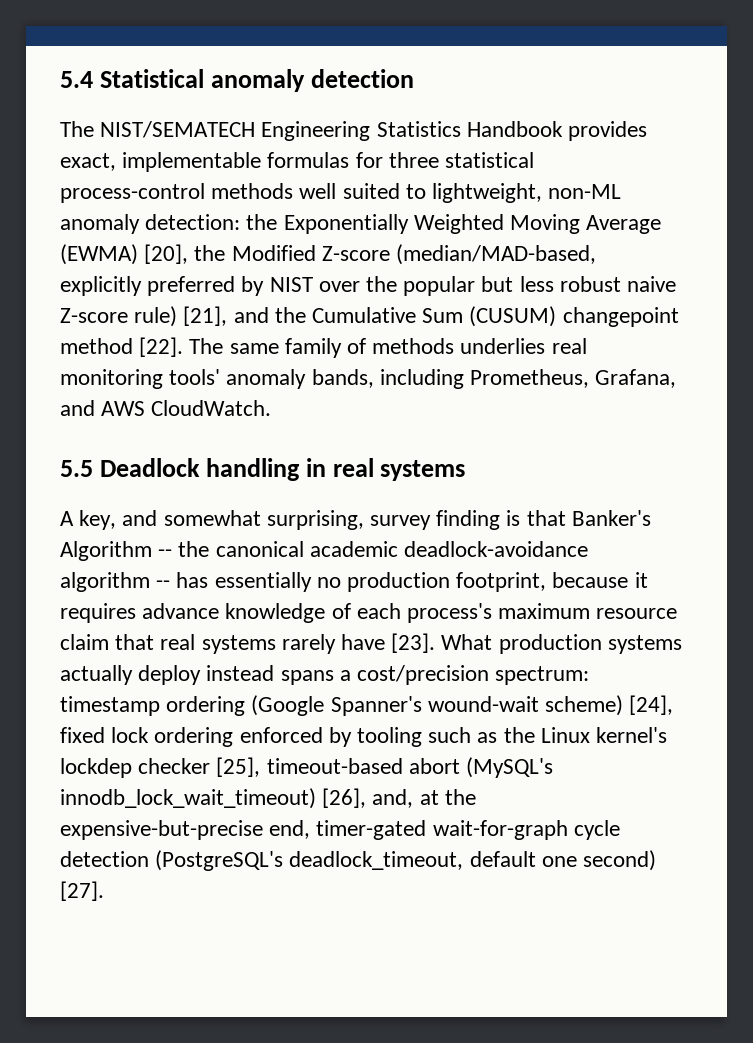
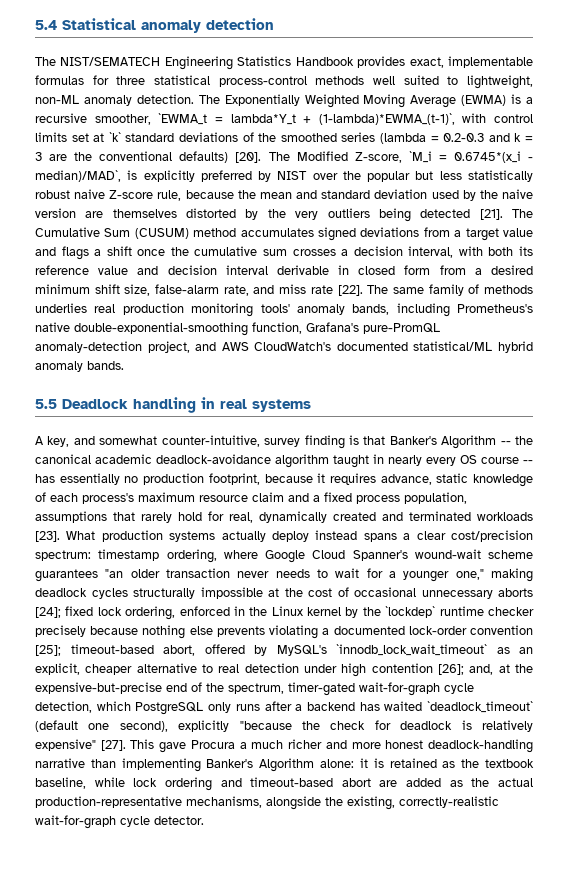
[145,214,278,230] detection: the -> [136,94,220,104] detection. The
[144,244,597,265] [20], the Modified Z-score (median/MAD-based, -> [511,94,533,104] [35,113,533,125] [35,132,534,144] [35,151,533,163] [35,170,138,182] is a recursive smoother, `EWMA_t = lambda*Y_t + (1-lambda)*EWMA_(t-1)`, with control limits set at `k` standard deviations of the smoothed series (lambda = 0.2-0.3 and k = 3 are the conventional defaults) [20]. The Modified Z-score, `M_i = 0.6745*(x_i - median)/MAD`, is
(554, 284) none -> [467,170,533,182] statistically
[134,306,679,327] [60,338,133,354] rule) [21], and the Cumulative Sum (CUSUM) changepoint method -> [157,189,533,201] [35,208,533,222] [35,227,533,241] [35,246,533,260] [35,265,533,275] [35,284,333,296] rule, because the mean and standard deviation used by the naive version are themselves distorted by the very outliers being detected [21]. The Cumulative Sum (CUSUM) method accumulates signed deviations from a target value and flags a shift once the cumulative sum crosses a decision interval, with both its reference value and decision interval derivable in closed form from a desired minimum shift size, false-alarm rate, and miss rate
(587, 346) none -> [122,303,184,315] production
[470,369,677,388] [60,400,272,416] Prometheus, Grafana, and AWS CloudWatch. -> [457,304,533,313] [35,322,440,336] [35,341,533,353] [35,361,124,372] Prometheus's native double-exponential-smoothing function, Grafana's pure-PromQL anomaly-detection project, and AWS CloudWatch's documented statistical/ML hybrid anomaly bands.
[266,510,364,530] surprising, -> [161,435,260,447] counter-intuitive,
(150, 582) none -> [333,454,519,468] taught in nearly every OS course
[142,603,220,619] advance -> [380,473,469,485] advance, static
[115,634,386,654] that real systems rarely have -> [288,492,467,504] [35,511,533,523] and a fixed process population, assumptions that rarely hold for real, dynamically created and terminated workloads
(351, 675) none -> [416,531,446,540] clear
[166,695,674,716] [60,727,668,747] [60,757,554,778] [60,788,476,809] [60,820,620,840] [60,850,657,871] [60,881,104,901] ordering (Google Spanner's wound-wait scheme) [24], fixed lock ordering enforced by tooling such as the Linux kernel's lockdep checker [25], timeout-based abort (MySQL's innodb_lock_wait_timeout) [26], and, at the expensive-but-precise end, timer-gated wait-for-graph cycle detection (PostgreSQL's deadlock_timeout, default one second) [27]. -> [166,549,533,563] [35,568,533,582] [35,587,533,599] [35,606,534,620] [35,625,533,639] [35,644,533,656] [35,663,533,677] [35,682,474,696] [35,701,533,715] [35,720,533,732] [35,739,533,753] [35,758,534,772] [35,777,533,791] [35,796,499,810] [35,815,204,829] ordering, where Google Cloud Spanner's wound-wait scheme guarantees "an older transaction never needs to wait for a younger one," making deadlock cycles structurally impossible at the cost of occasional unnecessary aborts [24]; fixed lock ordering, enforced in the Linux kernel by the `lockdep` runtime checker precisely because nothing else prevents violating a documented lock-order convention [25]; timeout-based abort, offered by MySQL's `innodb_lock_wait_timeout` as an explicit, cheaper alternative to real detection under high contention [26]; and, at the expensive-but-precise end of the spectrum, timer-gated wait-for-graph cycle detection, which PostgreSQL only runs after a backend has waited `deadlock_timeout` (default one second), explicitly "because the check for deadlock is relatively expensive" [27]. This gave Procura a much richer and more honest deadlock-handling narrative than implementing Banker's Algorithm alone: it is retained as the textbook baseline, while lock ordering and timeout-based abort are added as the actual production-representative mechanisms, alongside the existing, correctly-realistic wait-for-graph cycle detector.

